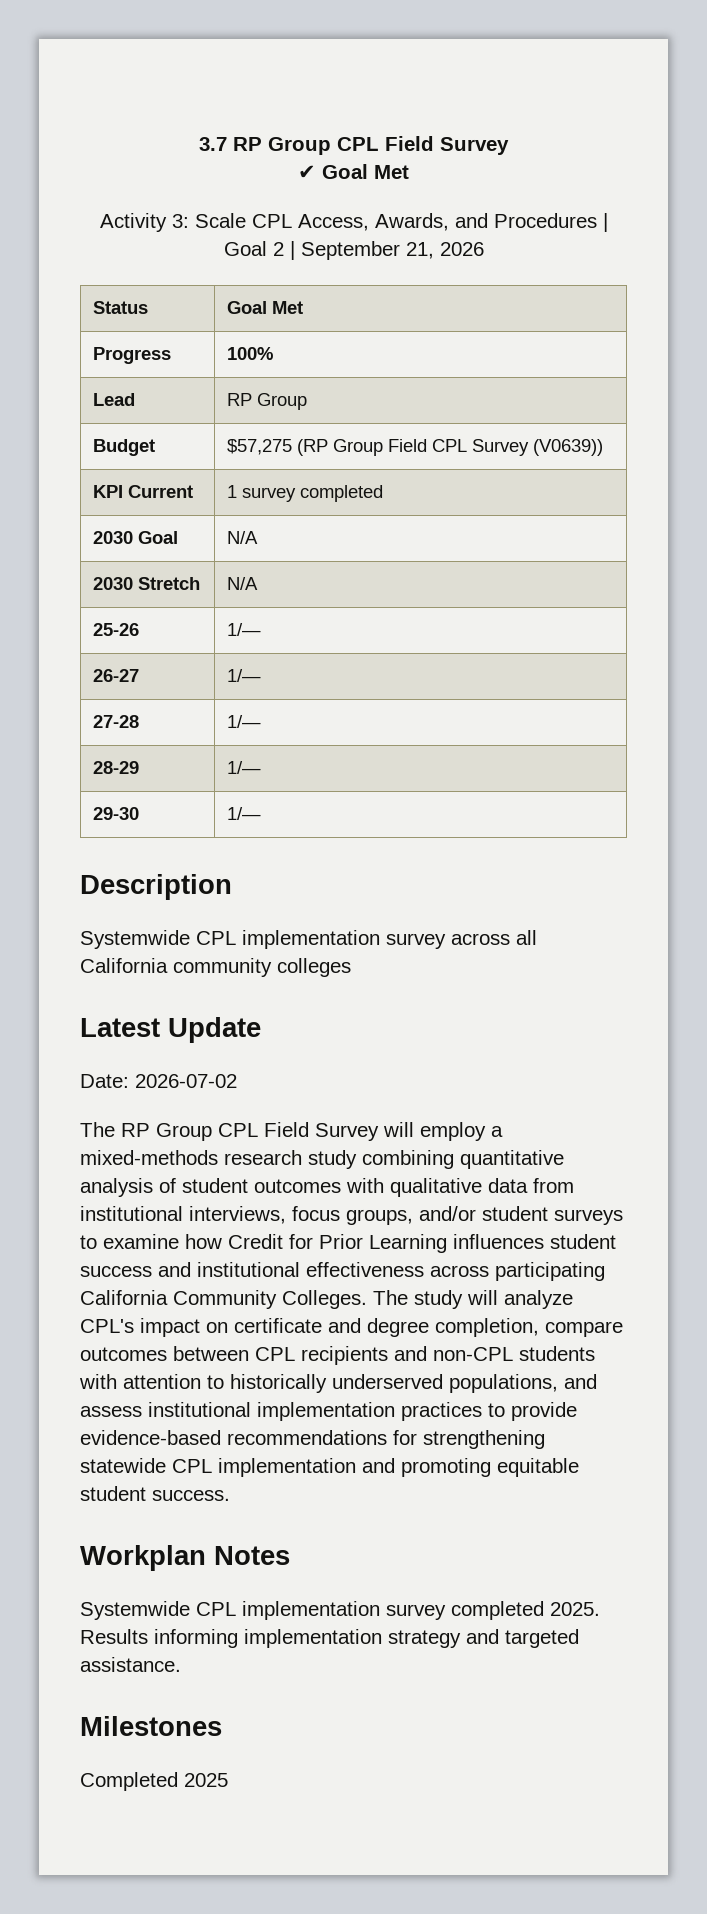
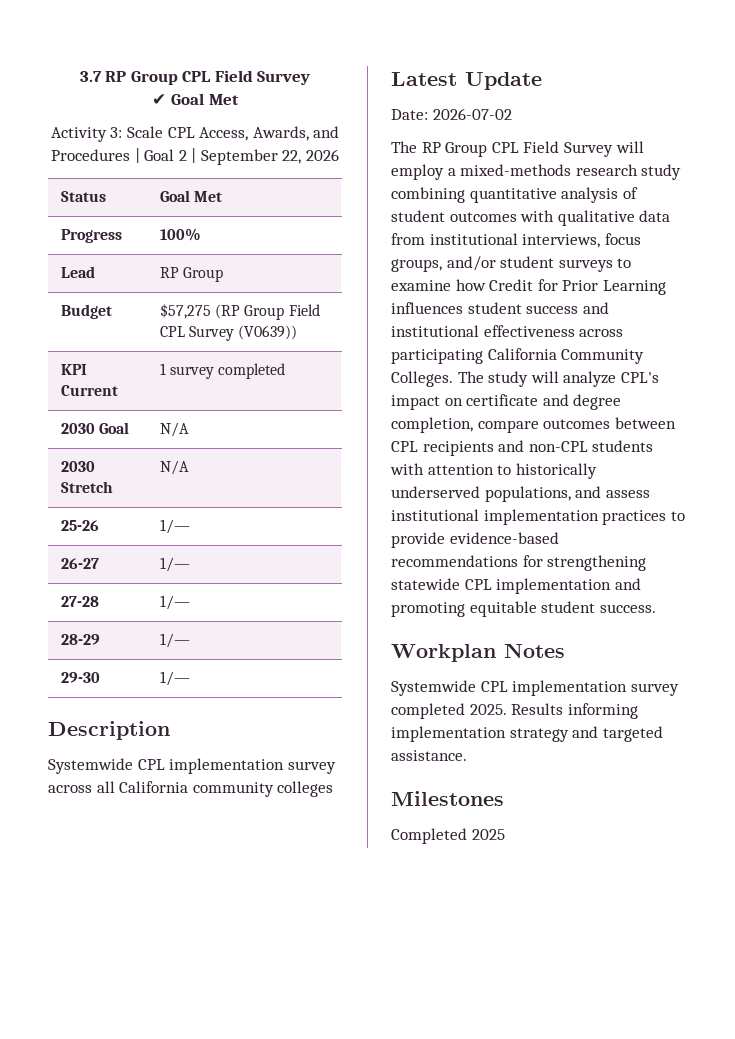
[405,242,434,259] 21, -> [282,150,302,164] 22,

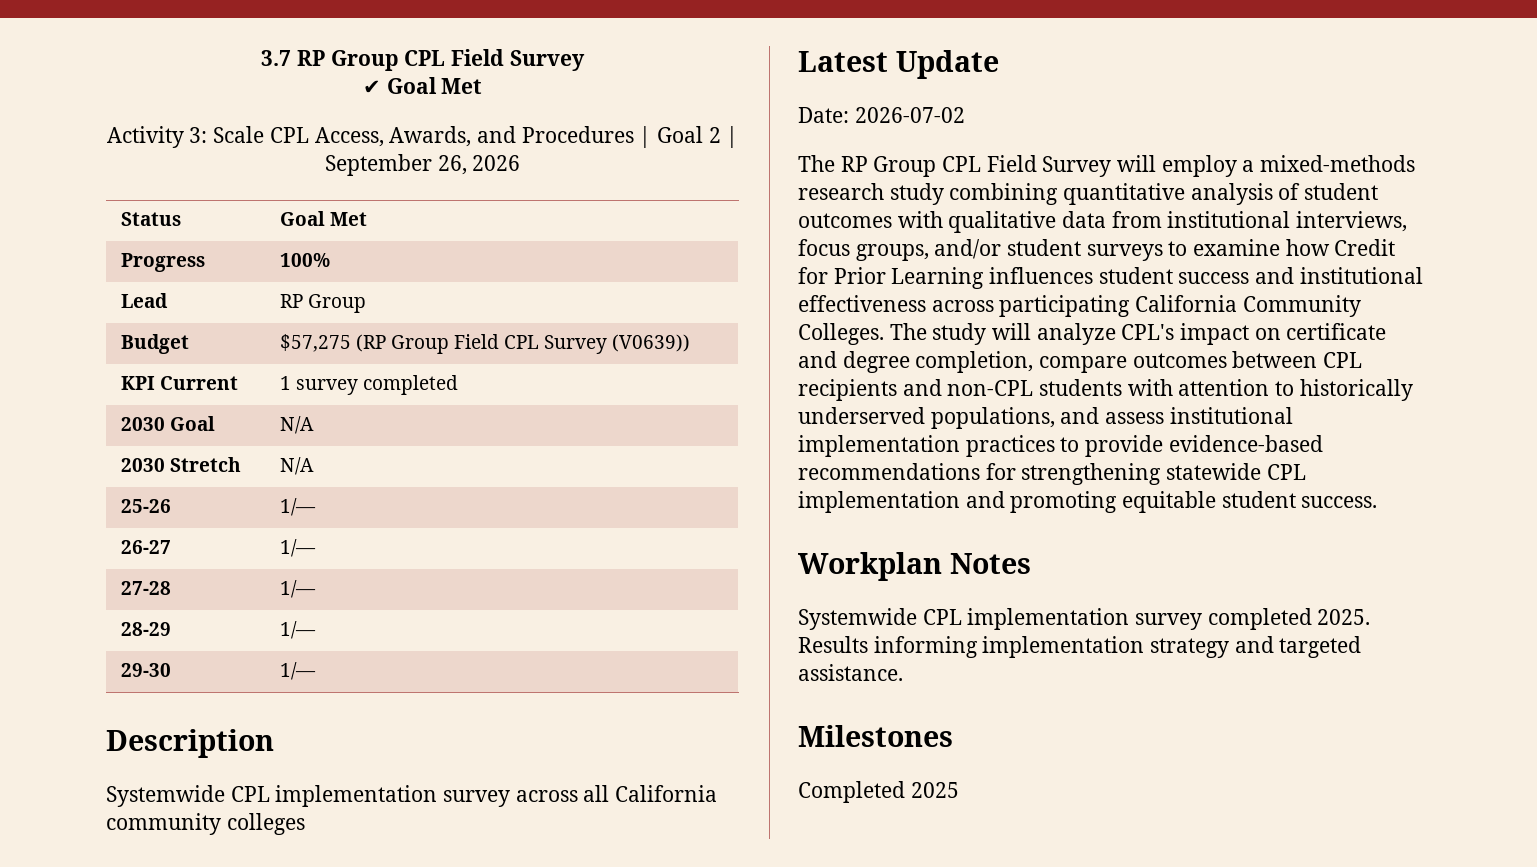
[282,150,302,164] 22, -> [437,155,467,175] 26,

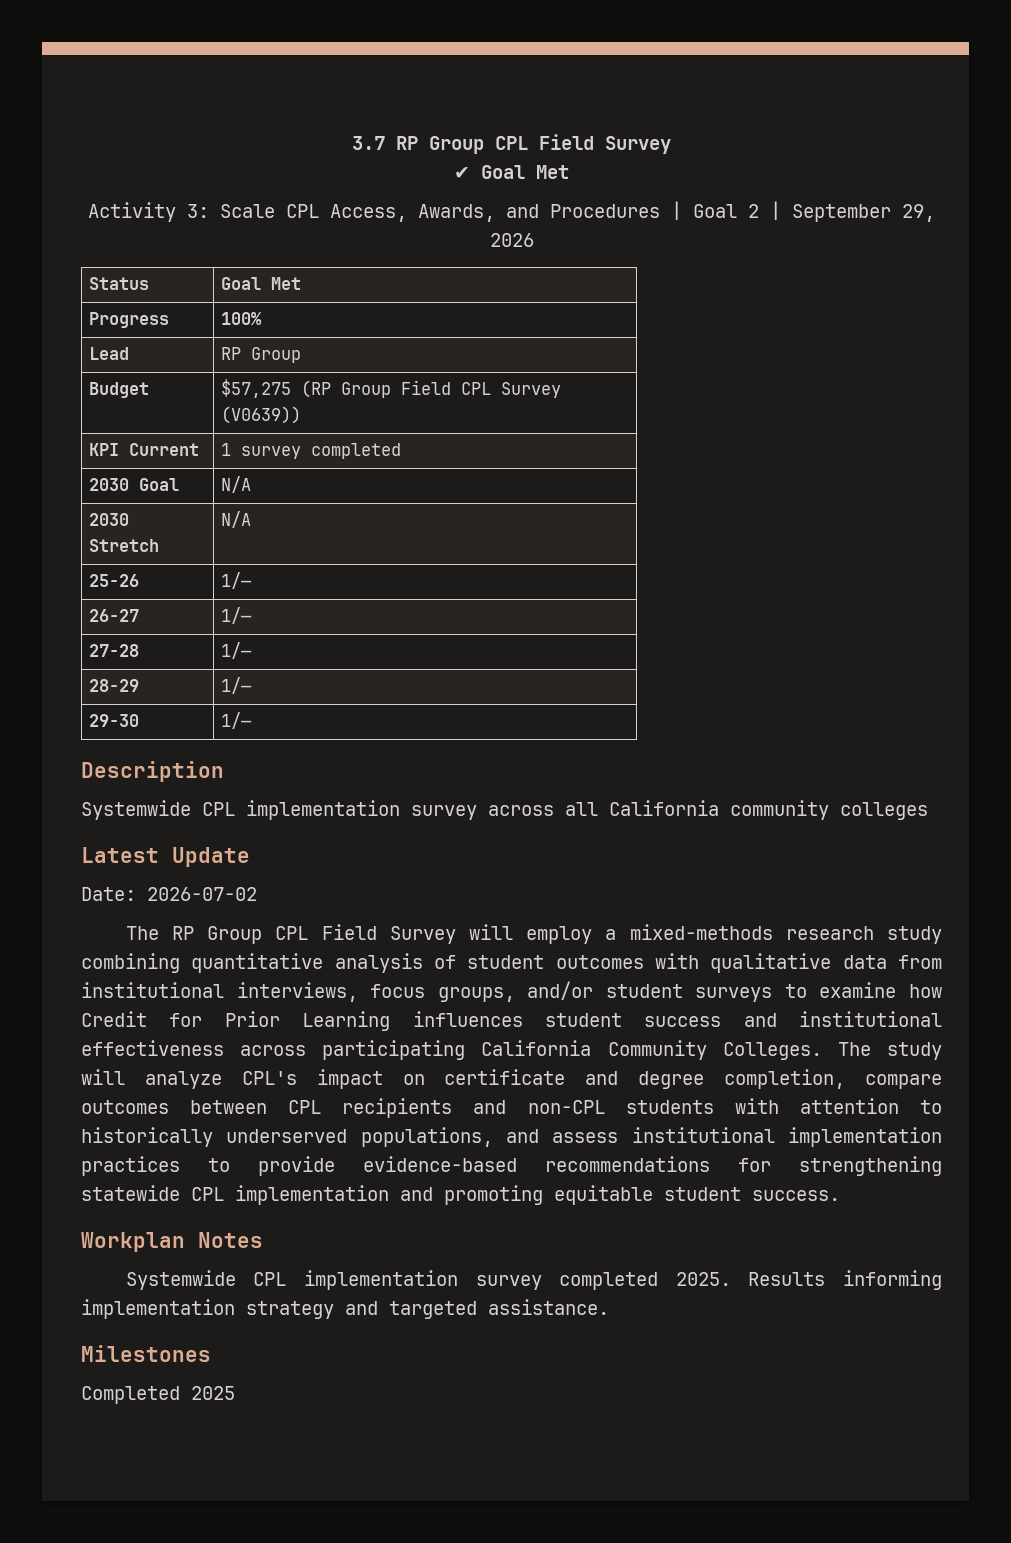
[437,155,467,175] 26, -> [902,204,935,222] 29,

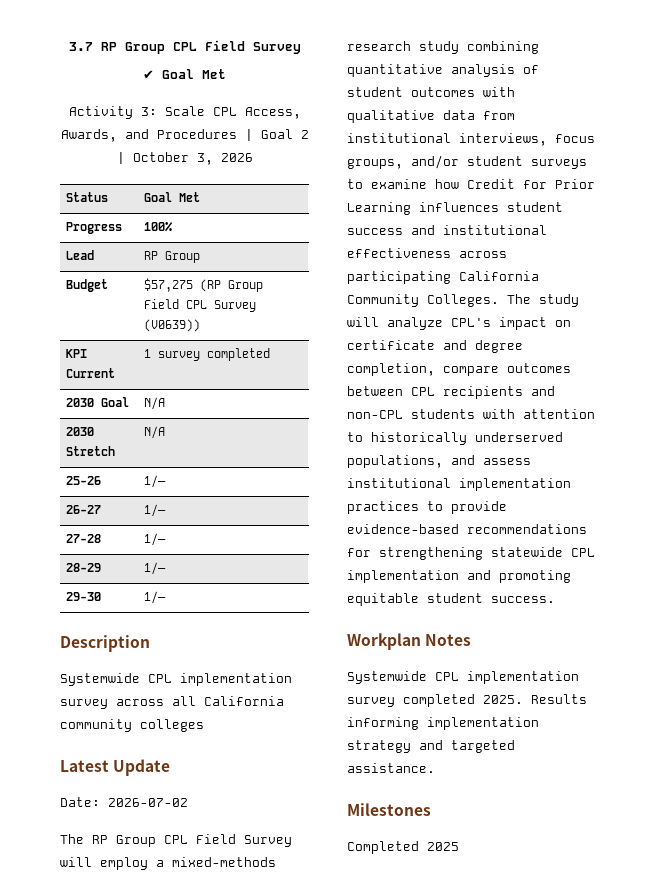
[792,204,935,222] September 29, -> [132,152,213,165] October 3,

